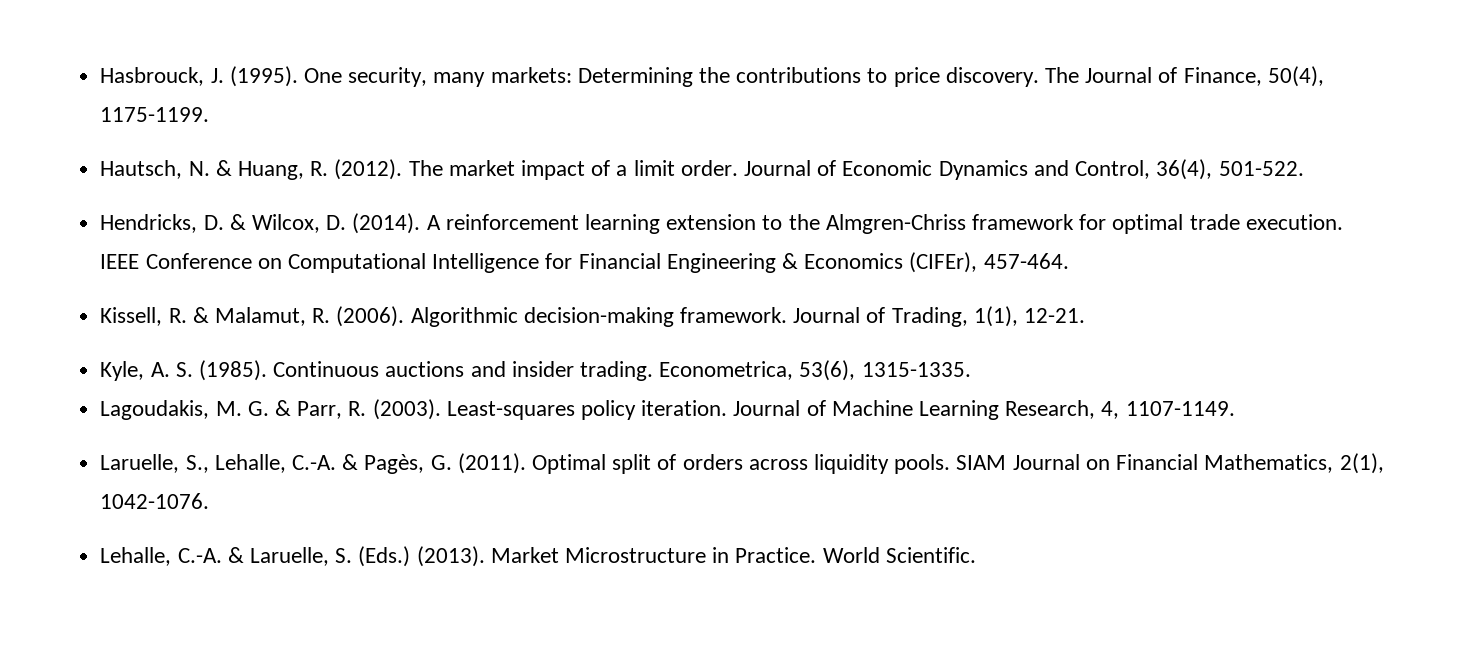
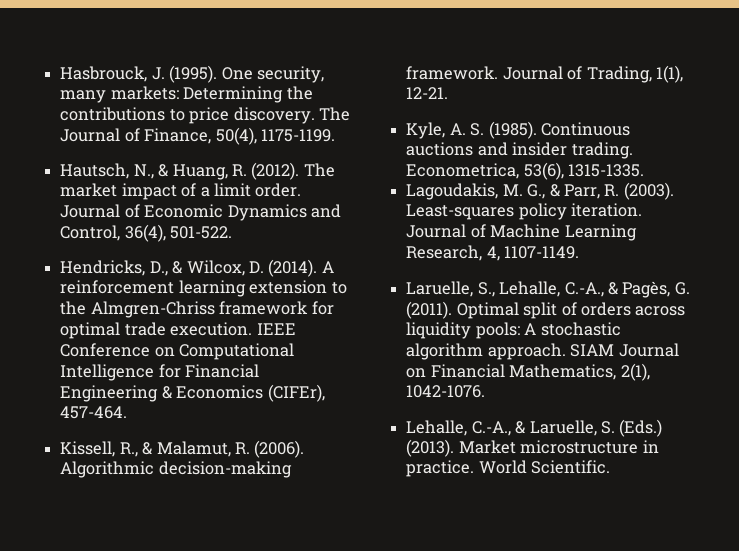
[188,161,210,176] N. -> [133,164,154,179] N.,
[203,215,224,230] D. -> [149,261,168,276] D.,
[168,308,187,323] R. -> [119,442,138,457] R.,
[247,401,269,416] G. -> [527,184,546,199] G.,
[291,455,336,470] C.-A. -> [564,282,604,297] C.-A.,
[894,454,951,474] pools. -> [475,322,621,339] [406,343,566,360] pools: A stochastic algorithm approach.
[177,548,222,563] C.-A. -> [471,421,511,436] C.-A.,
[564,547,817,563] Microstructure in Practice. -> [520,440,659,454] [406,460,475,477] microstructure in practice.

